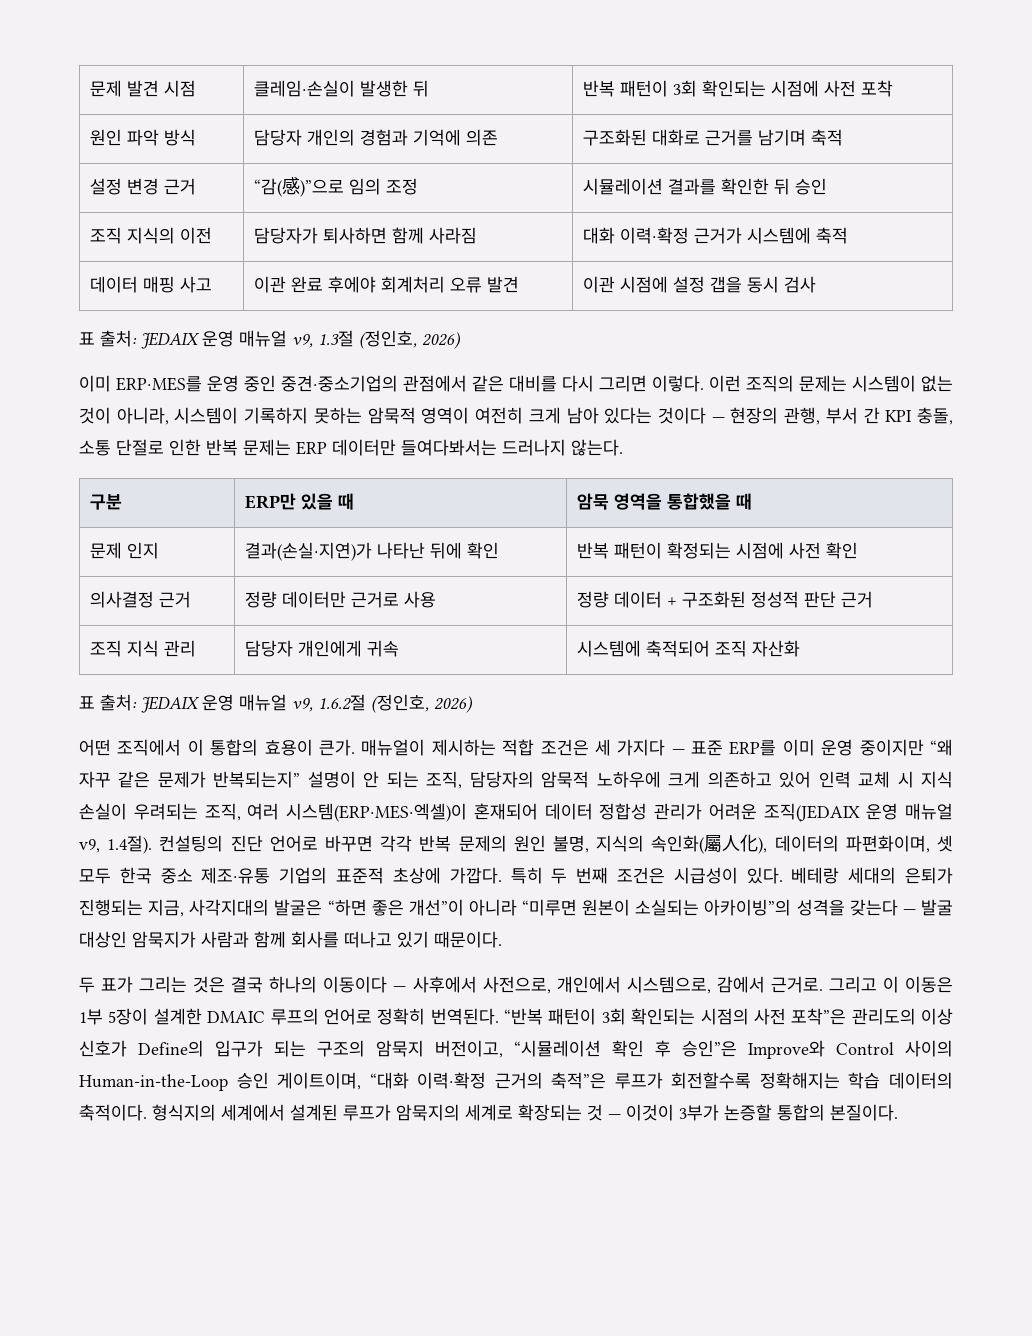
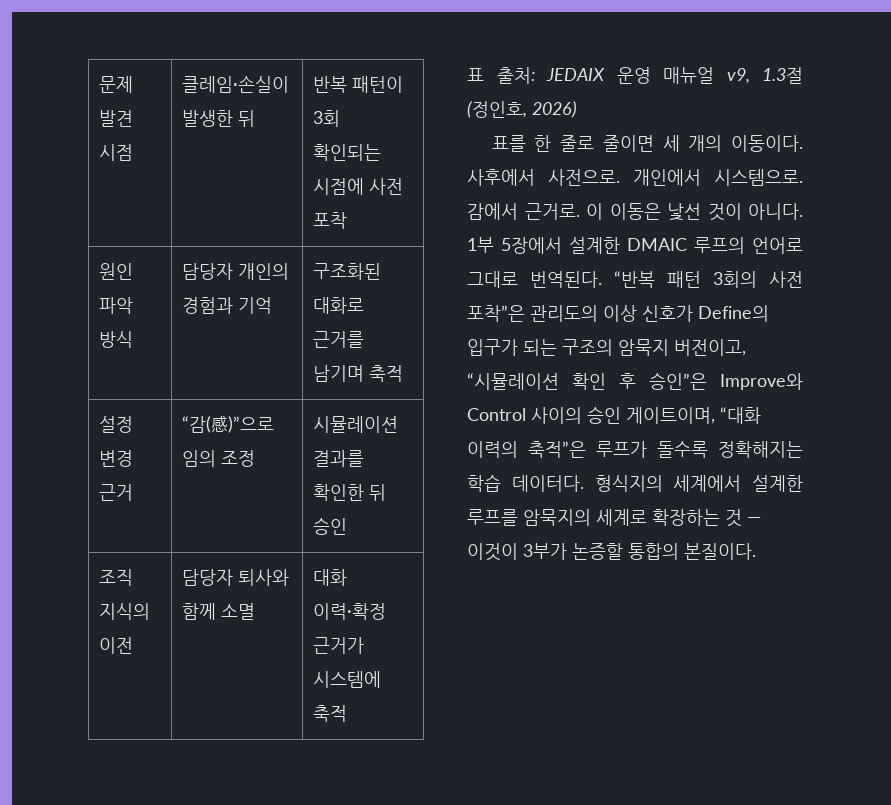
[413,129,499,146] 기억에 의존 -> [238,297,273,314] 기억
[254,227,478,244] 담당자가 퇴사하면 함께 사라짐 -> [182,569,290,586] [182,603,256,620] 담당자 퇴사와 함께 소멸
[90,276,213,293] [254,276,520,293] [583,276,817,293] // 데이터 매핑 사고 | 이관 완료 후에야 회계처리 오류 발견 | 이관 시점에 설정 갭을 동시 검사 -> (348, 713) none
[79,375,953,392] [79,407,953,425] [79,439,623,456] [90,494,123,510] [245,493,355,510] [577,493,753,510] [90,542,160,559] [245,542,500,561] [577,542,859,559] [90,591,192,608] [245,591,437,608] [577,591,874,608] [90,640,197,657] [245,640,400,657] [577,640,801,657] [79,694,472,713] [79,739,954,756] [79,771,954,789] [79,803,953,822] [79,834,954,854] [79,867,953,884] [79,899,953,917] [79,931,502,948] [79,976,711,994] 이미 ERP·MES를 운영 중인 중견·중소기업의 관점에서 같은 대비를 다시 그리면 이렇다. 이런 조직의 문제는 시스템이 없는 것이 아니라, 시스템이 기록하지 못하는 암묵적 영역이 여전히 크게 남아 있다는 것이다 — 현장의 관행, 부서 간 KPI 충돌, 소통 단절로 인한 반복 문제는 ERP 데이터만 들여다봐서는 드러나지 않는다. // 구분 | ERP만 있을 때 | 암묵 영역을 통합했을 때 // 문제 인지 | 결과(손실·지연)가 나타난 뒤에 확인 | 반복 패턴이 확정되는 시점에 사전 확인 // 의사결정 근거 | 정량 데이터만 근거로 사용 | 정량 데이터 + 구조화된 정성적 판단 근거 // 조직 지식 관리 | 담당자 개인에게 귀속 | 시스템에 축적되어 조직 자산화 // 표 출처: JEDAIX 운영 매뉴얼 v9, 1.6.2절 (정인호, 2026) // 어떤 조직에서 이 통합의 효용이 큰가. 매뉴얼이 제시하는 적합 조건은 세 가지다 — 표준 ERP를 이미 운영 중이지만 “왜 자꾸 같은 문제가 반복되는지” 설명이 안 되는 조직, 담당자의 암묵적 노하우에 크게 의존하고 있어 인력 교체 시 지식 손실이 우려되는 조직, 여러 시스템(ERP·MES·엑셀)이 혼재되어 데이터 정합성 관리가 어려운 조직(JEDAIX 운영 매뉴얼 v9, 1.4절). 컨설팅의 진단 언어로 바꾸면 각각 반복 문제의 원인 불명, 지식의 속인화(屬人化), 데이터의 파편화이며, 셋 모두 한국 중소 제조·유통 기업의 표준적 초상에 가깝다. 특히 두 번째 조건은 시급성이 있다. 베테랑 세대의 은퇴가 진행되는 지금, 사각지대의 발굴은 “하면 좋은 개선”이 아니라 “미루면 원본이 소실되는 아카이빙”의 성격을 갖는다 — 발굴 대상인 암묵지가 사람과 함께 회사를 떠나고 있기 때문이다. // 두 표가 그리는 것은 결국 하나의 이동이다 — 사후에서 사전으로, 개인에서 시스템으로, -> [491,135,803,152] [467,169,803,186] 표를 한 줄로 줄이면 세 개의 이동이다. 사후에서 사전으로. 개인에서 시스템으로.
[828,976,877,993] 그리고 -> (580, 211) none
[79,1008,149,1025] 1부 5장이 -> [667,203,803,221] [467,237,562,254] 낯선 것이 아니다. 1부 5장에서
[377,1008,426,1025] 정확히 -> [467,271,518,288] 그대로
[548,1008,749,1025] 패턴이 3회 확인되는 시점의 -> [667,271,757,288] 패턴 3회의
[79,1074,228,1091] Human-in-the-Loop -> (582, 415) none
[417,1072,543,1089] 이력·확정 근거의 -> [467,441,518,458] 이력의
[671,1072,752,1089] 회전할수록 -> [657,441,708,458] 돌수록
[888,1072,953,1089] [79,1104,391,1121] 데이터의 축적이다. 형식지의 세계에서 설계된 루프가 -> [511,475,803,492] [467,509,518,526] 데이터다. 형식지의 세계에서 설계한 루프를
[518,1104,582,1121] 확장되는 -> [652,509,720,526] 확장하는

